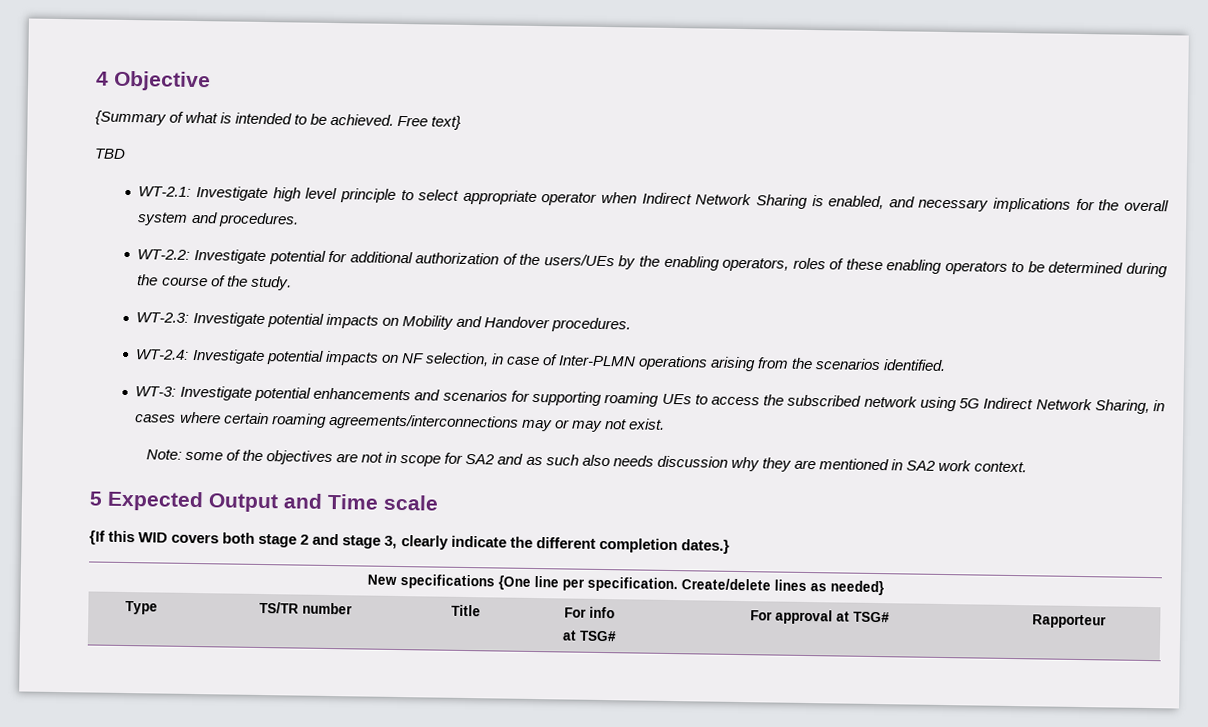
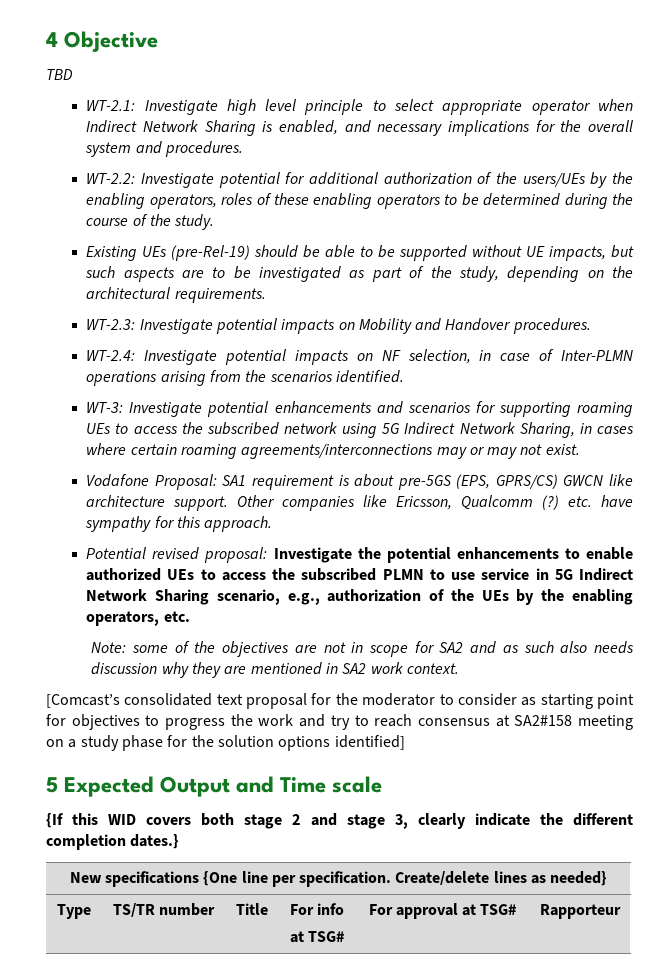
[95,110,462,130] // {Summary of what is intended to be achieved. Free text} -> (159, 41) none
(292, 283) none -> [86,245,635,261] [85,266,633,282] [86,287,266,303] // Existing UEs (pre-Rel-19) should be able to be supported without UE impacts, but such aspects are to be investigated as part of the study, depending on the architectural requirements.
(665, 424) none -> [86,474,634,490] [86,495,634,511] [85,516,273,532] [86,547,633,563] [86,568,633,581] [86,589,634,605] [86,611,190,626] // Vodafone Proposal: SA1 requirement is about pre-5GS (EPS, GPRS/CS) GWCN like architecture support. Other companies like Ericsson, Qualcomm (?) etc. have sympathy for this approach. // Potential revised proposal: Investigate the potential enhancements to enable authorized UEs to access the subscribed PLMN to use service in 5G Indirect Network Sharing scenario, e.g., authorization of the UEs by the enabling operators, etc.
(1028, 467) none -> [46,693,635,709] [46,714,633,730] [46,735,405,751] // [Comcast’s consolidated text proposal for the moderator to consider as starting point for objectives to progress the work and try to reach consensus at SA2#158 meeting on a study phase for the solution options identified]

